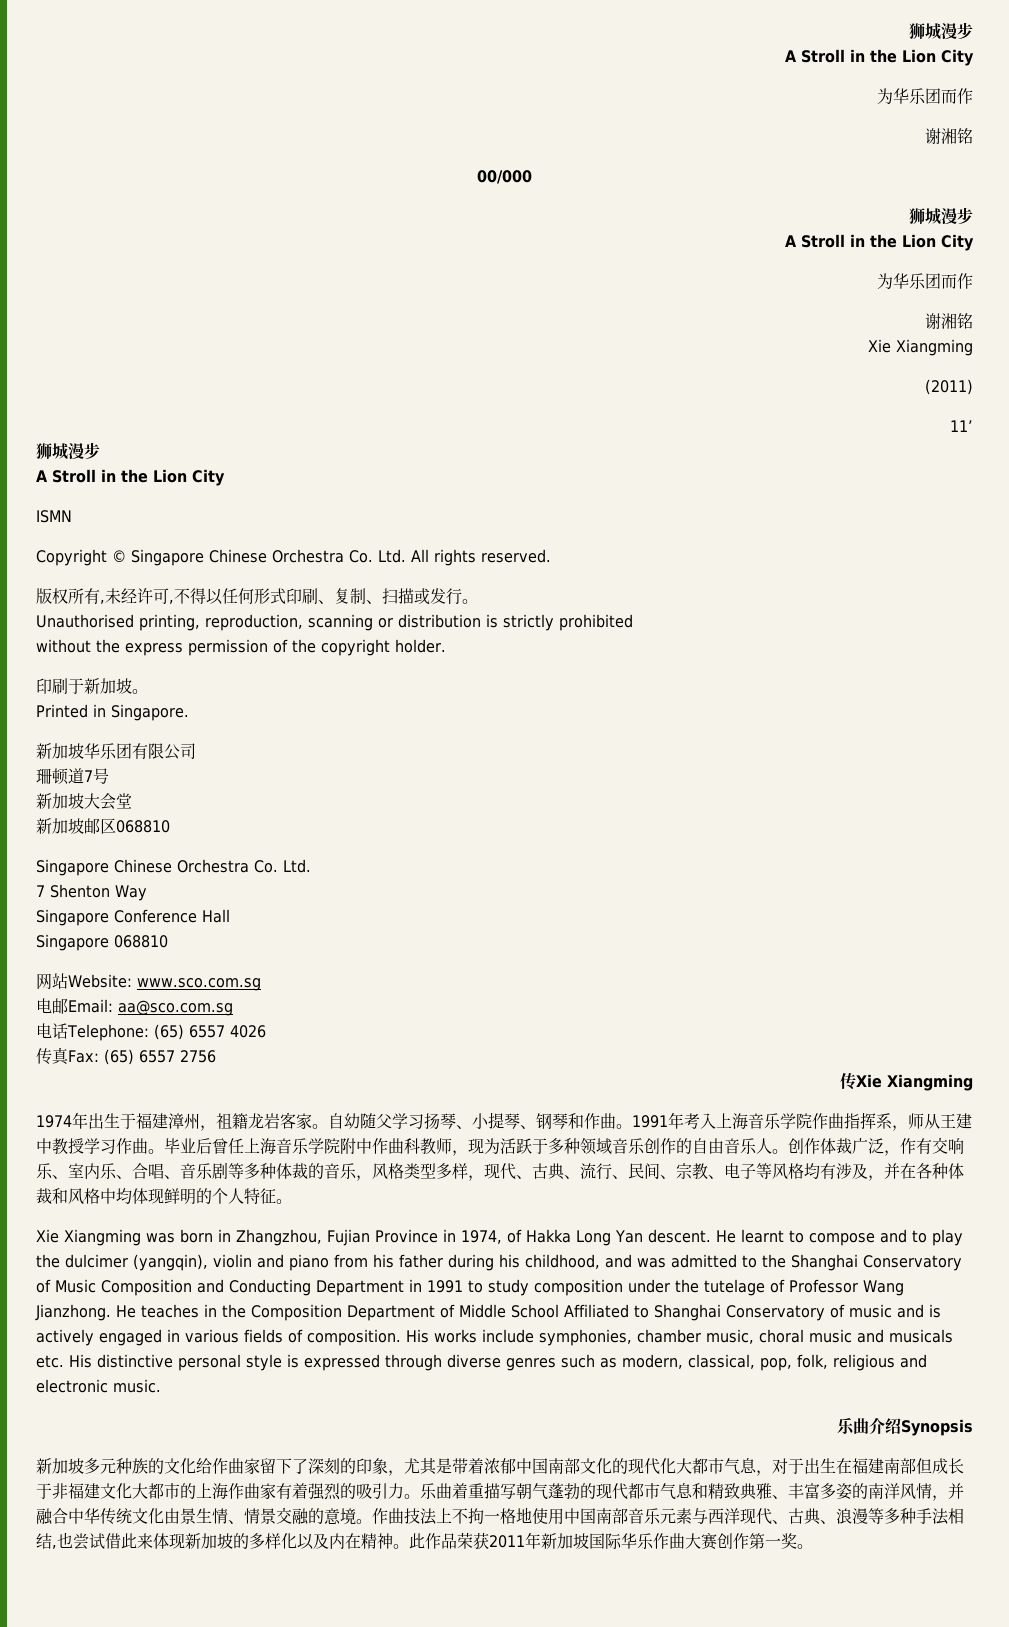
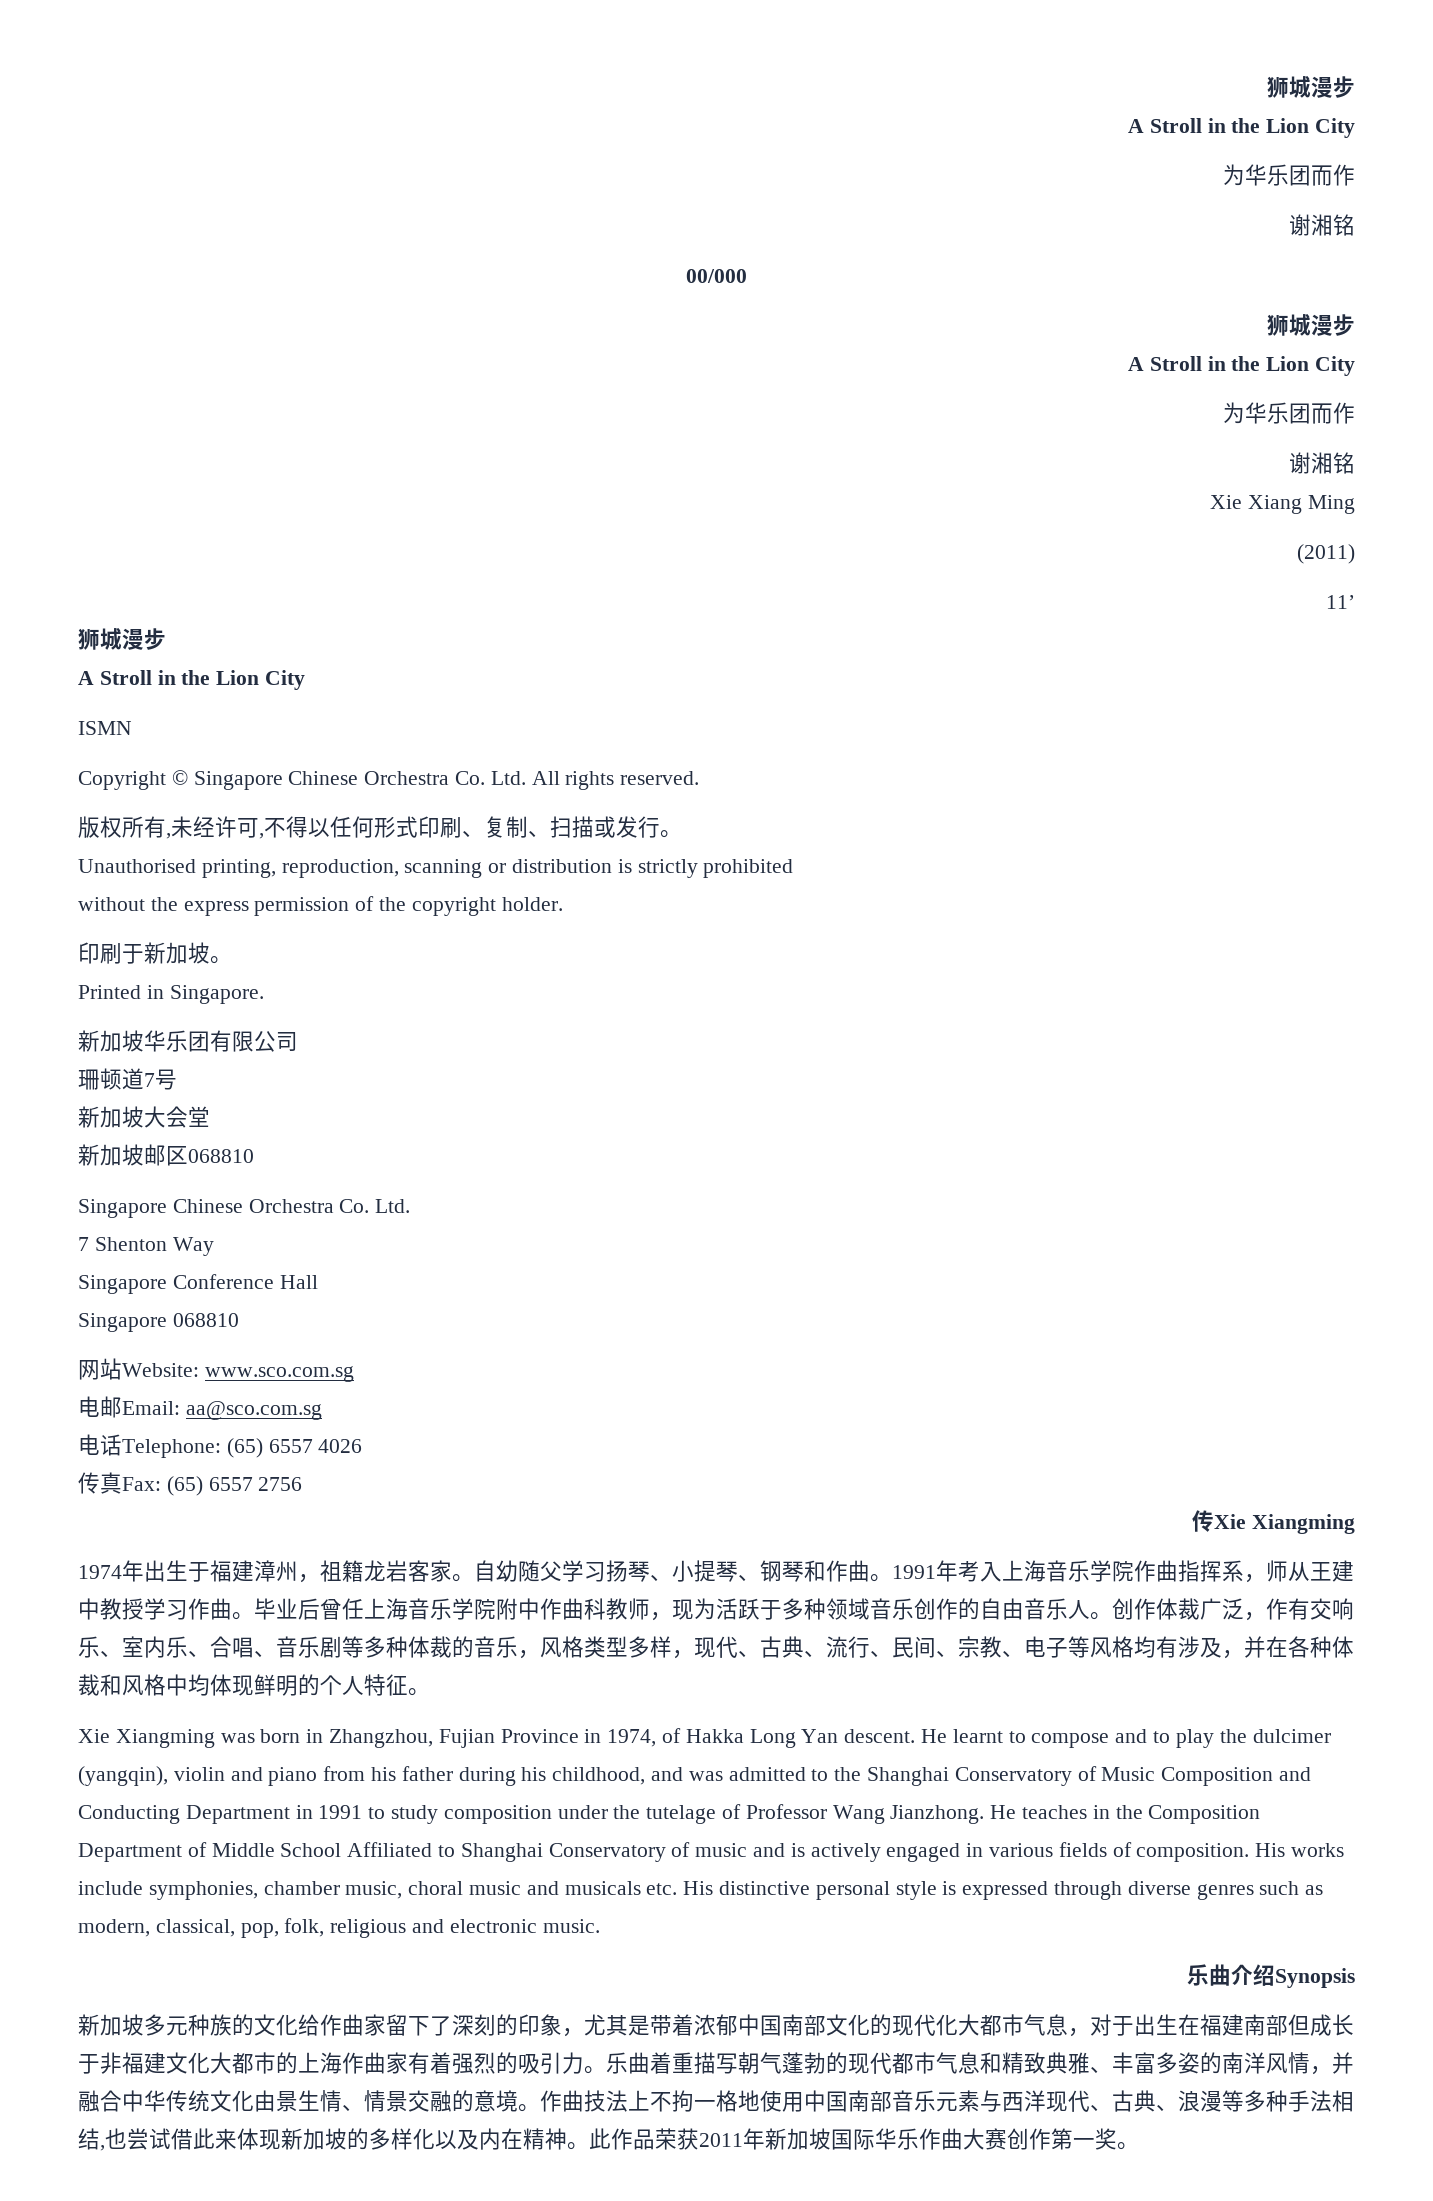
[896,339,973,356] Xiangming -> [1248,495,1355,514] Xiang Ming

